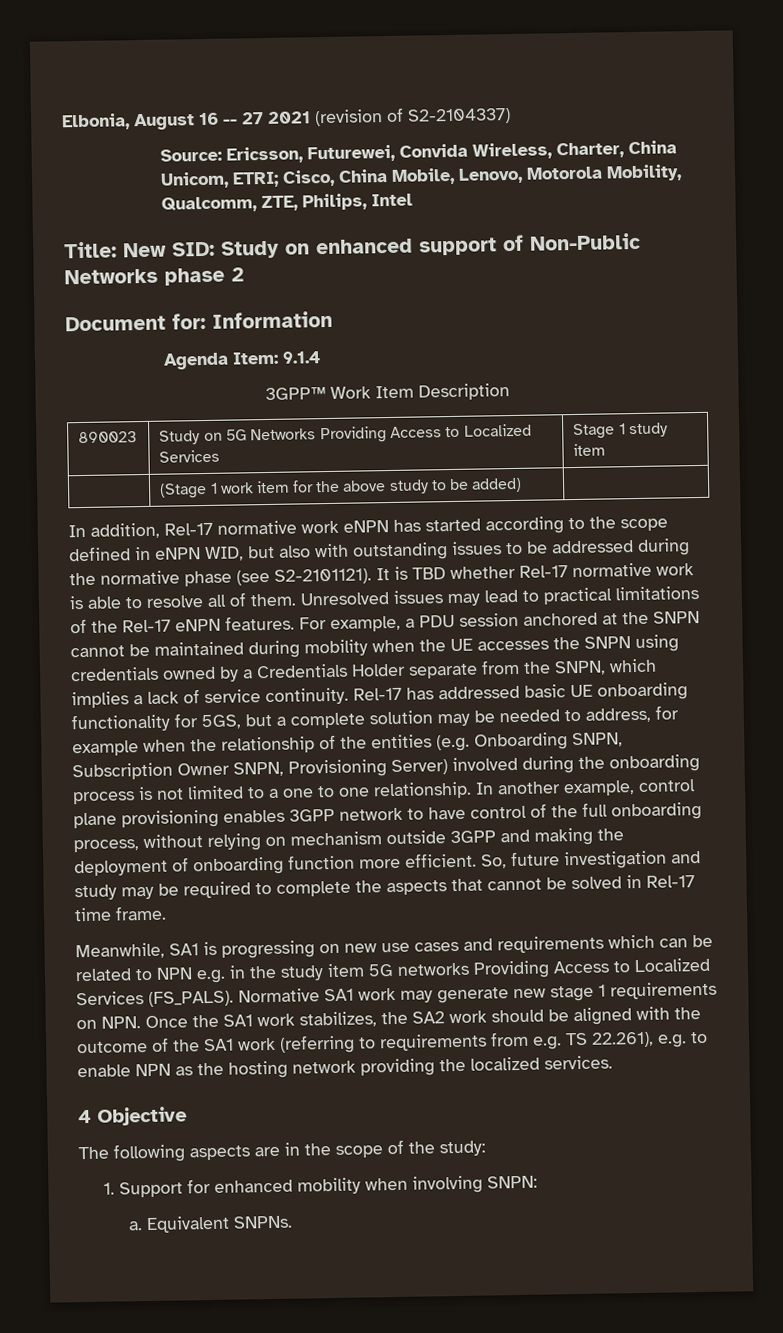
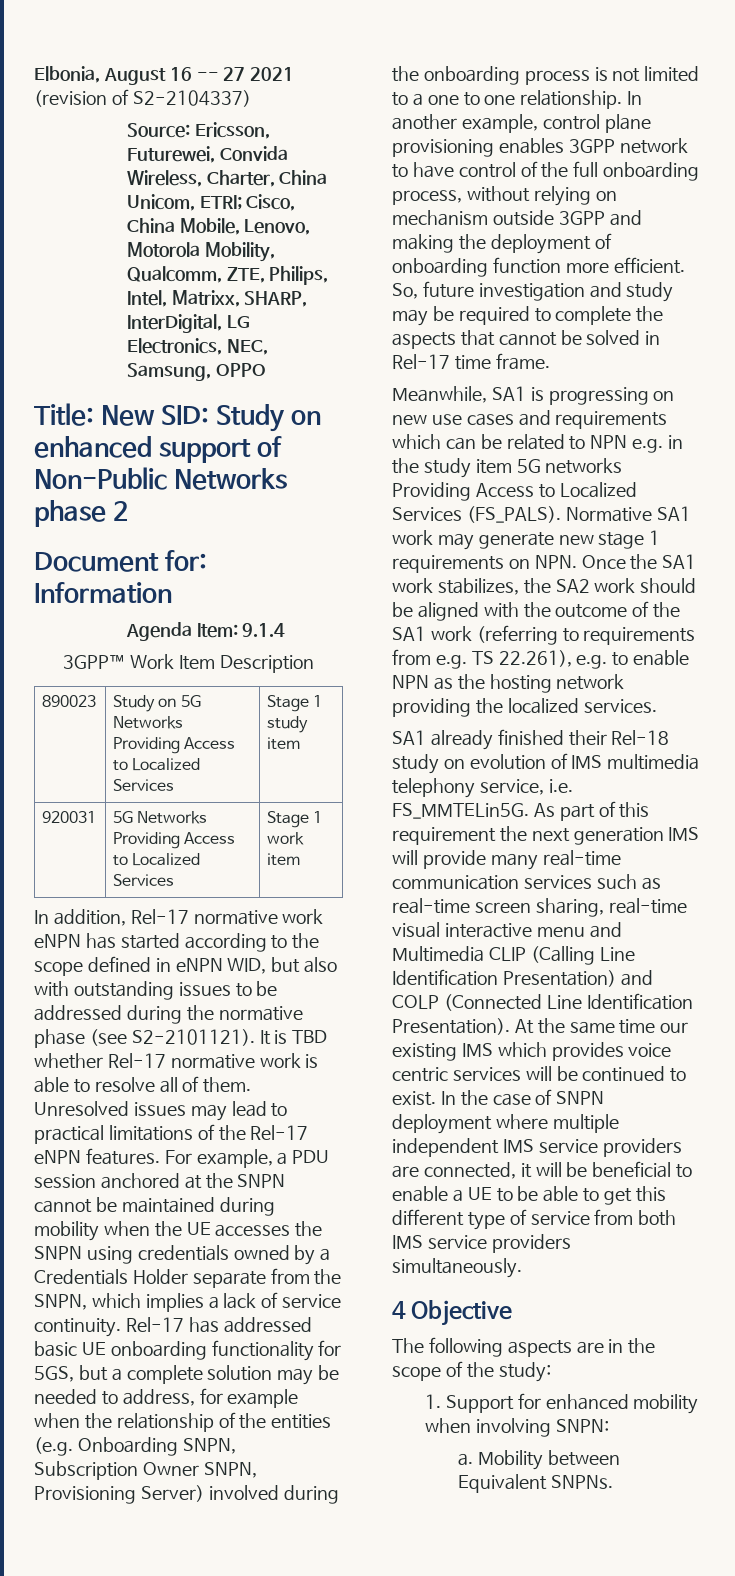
[370,193,413,207] Intel -> [126,290,308,307] [126,314,250,333] [126,338,268,355] [126,363,266,381] Intel, Matrixx, SHARP, InterDigital, LG Electronics, NEC, Samsung, OPPO
[160,477,523,499] | (Stage 1 work item for the above study to be added) | -> [42,811,97,823] [113,811,208,824] [113,832,236,849] [113,853,201,866] [113,874,175,886] [267,811,323,828] [267,832,305,845] [267,853,301,866] 920031 | 5G Networks Providing Access to Localized Services | Stage 1 work item
(613, 1062) none -> [392,729,670,750] [392,753,700,774] [392,778,573,798] [392,801,650,821] [392,826,700,845] [392,850,621,870] [392,874,661,890] [392,898,687,917] [392,922,622,938] [392,946,635,965] [392,969,653,987] [392,993,693,1011] [392,1018,689,1035] [392,1042,672,1061] [392,1066,687,1082] [392,1089,605,1106] [392,1114,619,1134] [392,1138,682,1157] [392,1161,693,1179] [392,1186,666,1205] [392,1209,677,1230] [392,1234,571,1253] [392,1258,522,1278] // SA1 already finished their Rel-18 study on evolution of IMS multimedia telephony service, i.e. FS_MMTELin5G. As part of this requirement the next generation IMS will provide many real-time communication services such as real-time screen sharing, real-time visual interactive menu and Multimedia CLIP (Calling Line Identification Presentation) and COLP (Connected Line Identification Presentation). At the same time our existing IMS which provides voice centric services will be continued to exist. In the case of SNPN deployment where multiple independent IMS service providers are connected, it will be beneficial to enable a UE to be able to get this different type of service from both IMS service providers simultaneously.
(143, 1226) none -> [477,1450,620,1470] Mobility between

